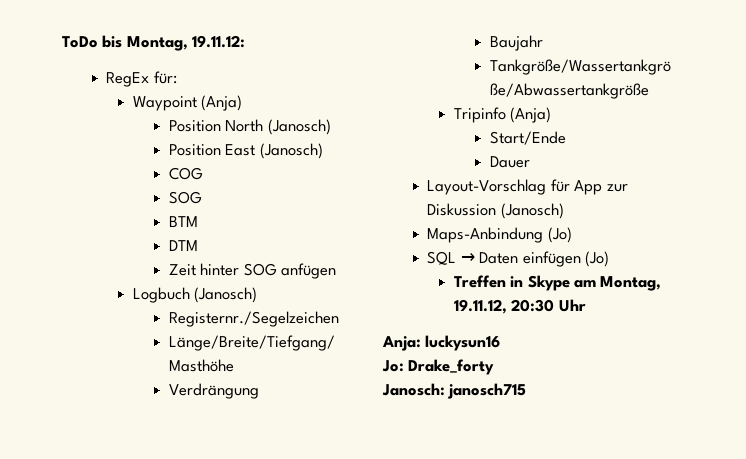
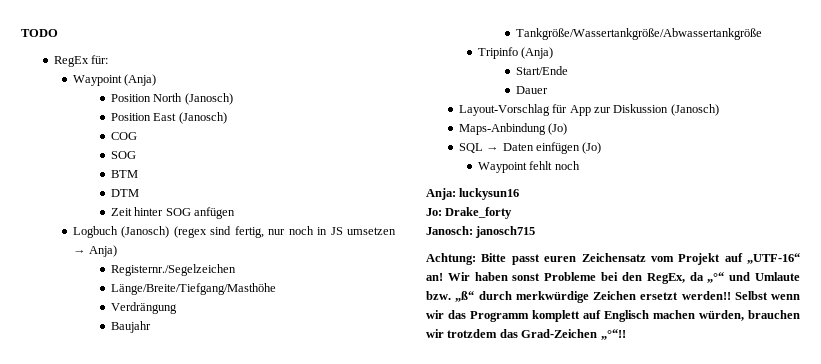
[62,35,246,51] ToDo bis Montag, 19.11.12: -> [21,29,58,37] TODO
(258, 295) none -> [173,226,396,238] [72,245,118,257] (regex sind fertig, nur noch in JS umsetzen → Anja)
[453,275,662,291] [453,299,586,314] Treffen in Skype am Montag, 19.11.12, 20:30 Uhr -> [477,161,580,173] Waypoint fehlt noch
(527, 391) none -> [426,253,800,265] [426,272,800,284] [426,291,800,303] [426,310,800,322] [426,329,626,340] // Achtung: Bitte passt euren Zeichensatz vom Projekt auf „UTF-16“ an! Wir haben sonst Probleme bei den RegEx, da „°“ und Umlaute bzw. „ß“ durch merkwürdige Zeichen ersetzt werden!! Selbst wenn wir das Programm komplett auf Englisch machen würden, brauchen wir trotzdem das Grad-Zeichen „°“!!

